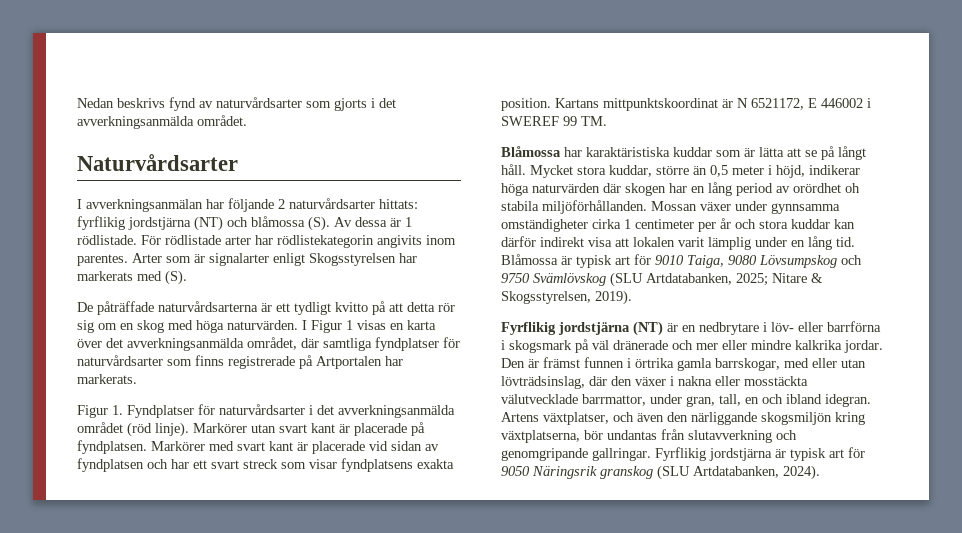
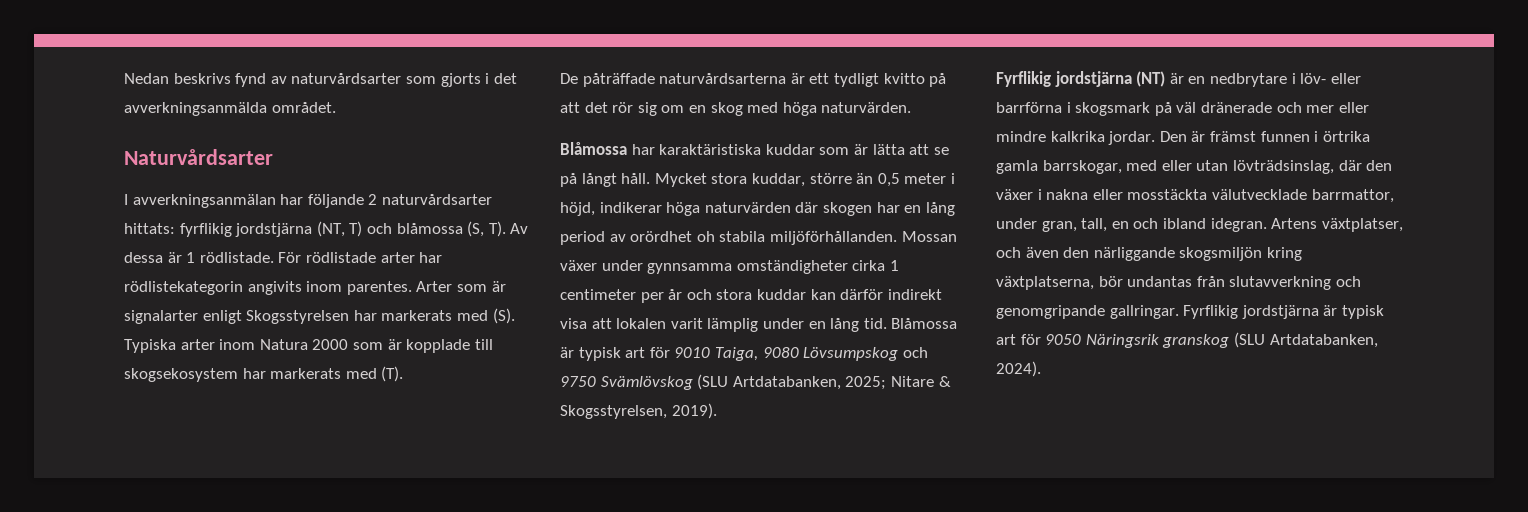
[194,216,330,231] (NT) och blåmossa (S). -> [316,221,506,237] (NT, T) och blåmossa (S, T).
(187, 277) none -> [124,339,493,353] [124,366,404,382] Typiska arter inom Natura 2000 som är kopplade till skogsekosystem har markerats med (T).
[407,302,435,312] detta -> [584,102,608,113] det
[302,320,436,333] [77,337,460,351] [77,355,403,369] [77,374,137,384] [77,404,455,418] [77,422,425,437] [77,440,439,454] [77,458,454,472] [501,98,871,111] [501,116,607,126] I Figur 1 visas en karta över det avverkningsanmälda området, där samtliga fyndplatser för naturvårdsarter som finns registrerade på Artportalen har markerats. // Figur 1. Fyndplatser för naturvårdsarter i det avverkningsanmälda området (röd linje). Markörer utan svart kant är placerade på fyndplatsen. Markörer med svart kant är placerade vid sidan av fyndplatsen och har ett svart streck som visar fyndplatsens exakta position. Kartans mittpunktskoordinat är N 6521172, E 446002 i SWEREF 99 TM. -> (912, 107) none

